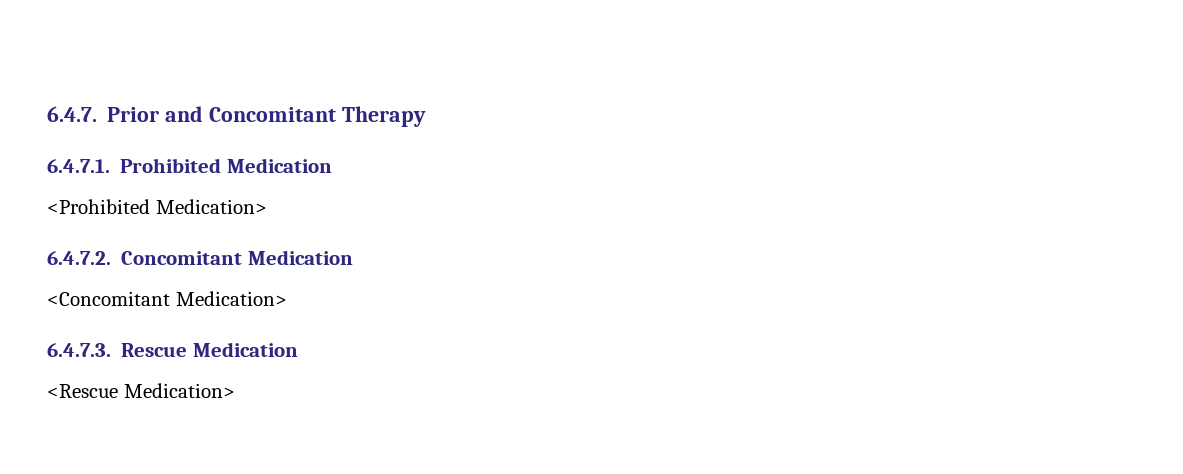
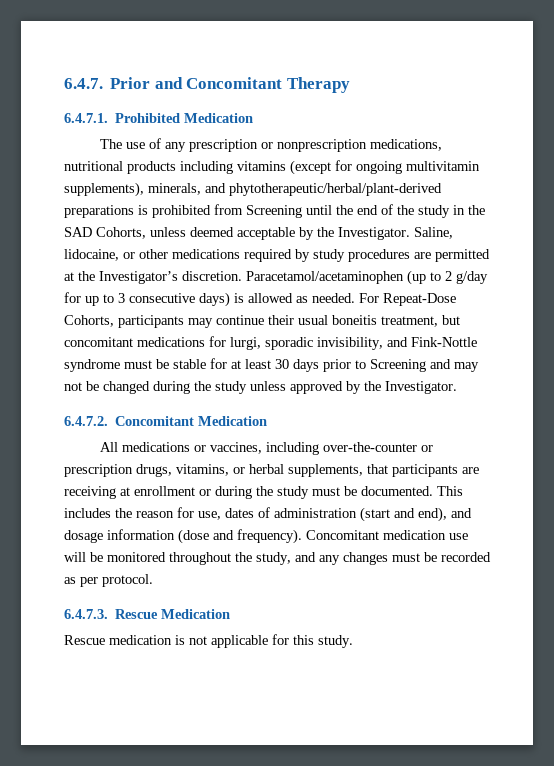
[47,199,267,214] [47,250,353,265] [47,291,287,306] [47,342,298,357] [47,383,235,398] <Prohibited Medication> // 6.4.7.2. Concomitant Medication // <Concomitant Medication> // 6.4.7.3. Rescue Medication // <Rescue Medication> -> [100,138,443,152] [64,160,480,175] [64,182,442,197] [64,204,485,218] [64,227,453,240] [64,249,490,262] [64,270,488,285] [64,292,456,307] [64,315,460,328] [64,336,477,350] [64,358,479,372] [64,381,457,394] [64,416,268,426] [100,442,434,455] [64,464,479,477] [64,486,463,499] [64,507,472,522] [64,529,468,544] [64,552,491,565] [64,574,153,587] [64,609,231,619] [64,634,353,648] The use of any prescription or nonprescription medications, nutritional products including vitamins (except for ongoing multivitamin supplements), minerals, and phytotherapeutic/herbal/plant-derived preparations is prohibited from Screening until the end of the study in the SAD Cohorts, unless deemed acceptable by the Investigator. Saline, lidocaine, or other medications required by study procedures are permitted at the Investigator’s discretion. Paracetamol/acetaminophen (up to 2 g/day for up to 3 consecutive days) is allowed as needed. For Repeat-Dose Cohorts, participants may continue their usual boneitis treatment, but concomitant medications for lurgi, sporadic invisibility, and Fink-Nottle syndrome must be stable for at least 30 days prior to Screening and may not be changed during the study unless approved by the Investigator. // 6.4.7.2. Concomitant Medication // All medications or vaccines, including over-the-counter or prescription drugs, vitamins, or herbal supplements, that participants are receiving at enrollment or during the study must be documented. This includes the reason for use, dates of administration (start and end), and dosage information (dose and frequency). Concomitant medication use will be monitored throughout the study, and any changes must be recorded as per protocol. // 6.4.7.3. Rescue Medication // Rescue medication is not applicable for this study.

